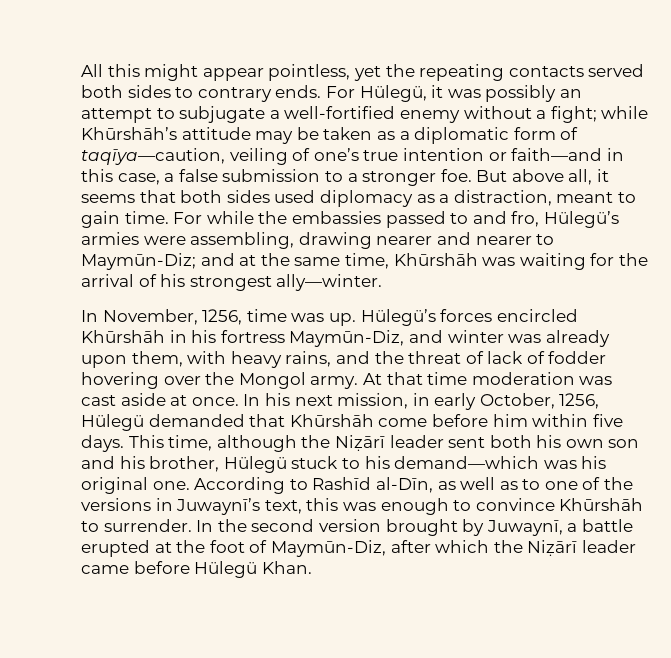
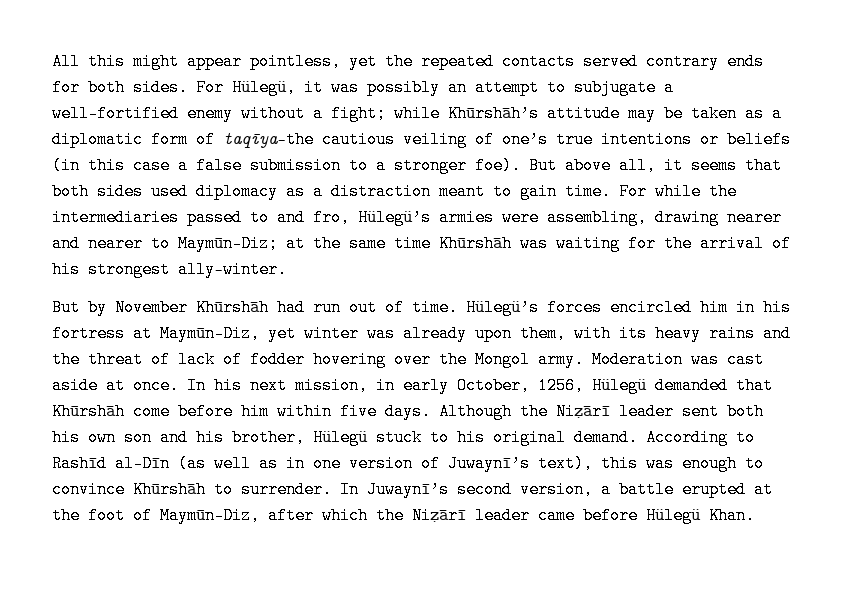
[419,64,505,81] repeating -> [421,53,494,70] repeated
[81,85,322,102] both sides to contrary ends. -> [646,53,764,70] [52,79,188,96] contrary ends for both sides.
[81,148,225,165] taqīya—caution, -> [223,131,395,148] taqīya—the cautious
[402,148,624,161] [81,169,160,185] intention or faith—and in this case, -> [601,131,791,148] [52,157,170,174] intentions or beliefs (in this case
[440,169,472,182] foe. -> [475,157,521,174] foe).
[453,190,552,206] distraction, -> [331,183,431,200] distraction
[291,211,381,224] embassies -> [52,209,179,226] intermediaries
[200,253,235,266] and -> (278, 243) none
[344,253,389,269] time, -> [394,235,431,252] time
[81,309,356,326] In November, 1256, time was up. -> [52,299,458,316] But by November Khūrshāh had run out of time.
[81,330,165,343] Khūrshāh -> [700,299,728,316] him
[289,330,443,347] Maymūn-Diz, and -> [133,325,296,342] at Maymūn-Diz, yet
[230,351,332,368] heavy rains, -> [619,325,755,342] its heavy rains
[362,372,575,385] At that time moderation -> [592,351,683,368] Moderation
[128,435,297,452] This time, although -> [439,403,512,420] Although
[394,456,607,469] [81,477,634,494] [81,498,302,515] demand—which was his original one. According to Rashīd al-Dīn, as well as to one of the versions in Juwaynī’s text, -> [493,429,755,446] [52,455,593,472] original demand. According to Rashīd al-Dīn (as well as in one version of Juwaynī’s text),
[217,519,563,536] the second version brought by Juwaynī, -> [367,481,593,498] Juwaynī’s second version,

